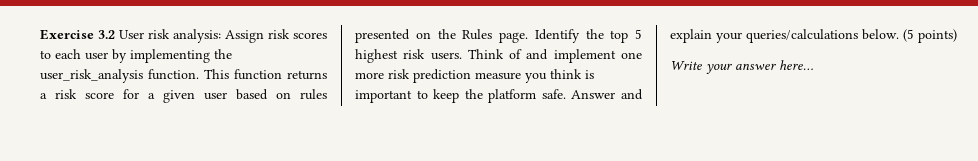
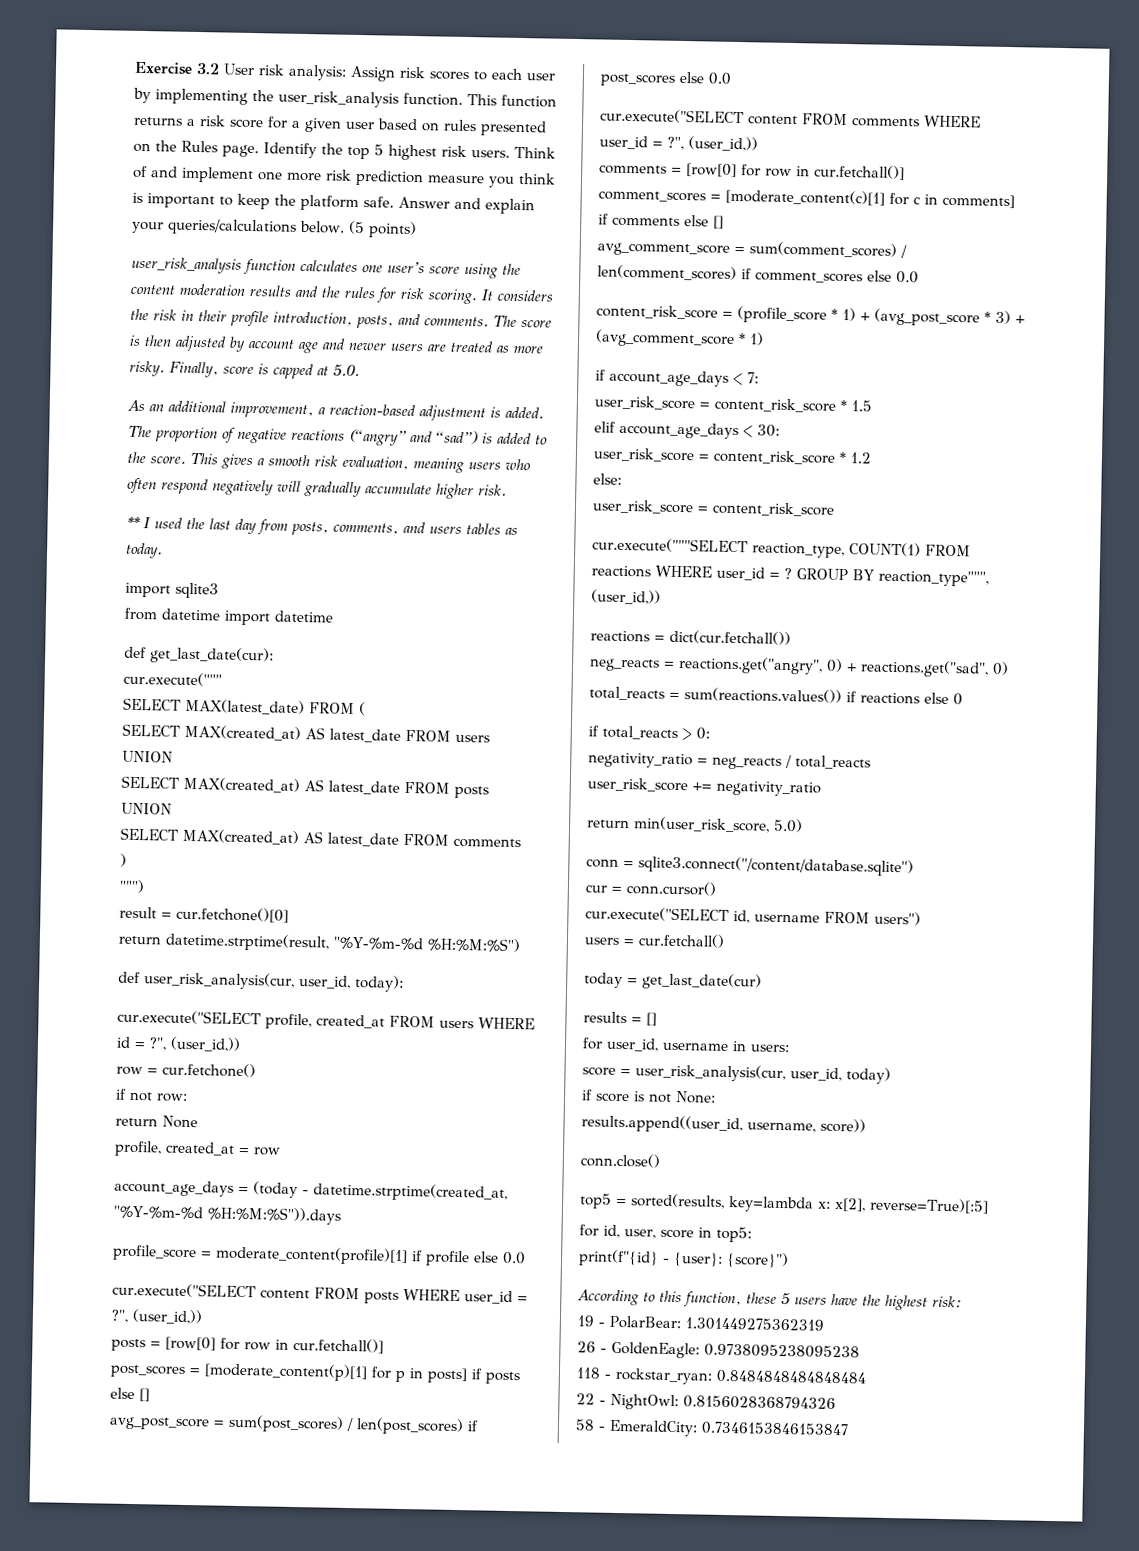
[670,60,813,74] Write your answer here… -> [131,256,521,279] [130,283,553,305] [130,308,552,329] [129,334,543,354] [129,360,360,380] [127,399,544,422] [128,425,548,446] [127,451,531,474] [127,477,507,500] [126,516,518,536] [125,542,163,559] [125,582,219,599] [124,607,333,626] [124,646,274,665] [123,671,222,687] [123,697,366,716] [122,723,490,743] [122,750,173,763] [121,775,489,799] [121,802,172,815] [120,827,521,849] [120,853,127,867] [119,879,144,894] [119,906,289,923] [118,932,520,953] [118,971,404,992] [117,1009,535,1030] [116,1036,241,1052] [116,1062,256,1078] [115,1088,188,1102] [115,1115,198,1129] [114,1140,281,1157] [114,1179,508,1202] [113,1205,341,1225] [112,1244,526,1267] [112,1282,528,1305] [111,1309,203,1325] [111,1336,384,1354] [110,1362,520,1385] [110,1387,150,1402] [109,1414,479,1436] [600,71,732,87] [600,108,981,128] [599,135,758,152] [599,163,905,181] [598,188,1015,209] [598,213,724,229] [597,241,907,259] [597,264,919,284] [596,304,1025,327] [595,329,764,348] [595,369,759,387] [594,395,872,413] [594,421,780,440] [593,447,872,465] [593,473,622,485] [592,499,835,517] [592,537,971,559] [591,565,989,587] [591,589,661,605] [590,629,791,646] [589,656,1009,678] [589,686,963,706] [588,725,710,741] [588,752,871,770] [587,777,821,797] [587,816,803,833] [586,855,914,877] [585,881,717,896] [585,906,921,926] [584,933,725,948] [584,972,762,991] [583,1011,657,1026] [582,1037,790,1053] [582,1063,891,1084] [581,1089,716,1104] [581,1114,866,1134] [580,1153,660,1168] [579,1193,989,1214] [579,1224,752,1243] [578,1249,789,1269] [577,1289,962,1311] [577,1315,824,1332] [577,1341,860,1359] [576,1367,867,1385] [576,1393,836,1411] [575,1419,849,1437] user_risk_analysis function calculates one user’s score using the content moderation results and the rules for risk scoring. It considers the risk in their profile introduction, posts, and comments. The score is then adjusted by account age and newer users are treated as more risky. Finally, score is capped at 5.0. // As an additional improvement, a reaction-based adjustment is added. The proportion of negative reactions (“angry” and “sad”) is added to the score. This gives a smooth risk evaluation, meaning users who often respond negatively will gradually accumulate higher risk. // ** I used the last day from posts, comments, and users tables as today. // import sqlite3 // from datetime import datetime // def get_last_date(cur): // cur.execute(""" // SELECT MAX(latest_date) FROM ( // SELECT MAX(created_at) AS latest_date FROM users // UNION // SELECT MAX(created_at) AS latest_date FROM posts // UNION // SELECT MAX(created_at) AS latest_date FROM comments // ) // """) // result = cur.fetchone()[0] // return datetime.strptime(result, "%Y-%m-%d %H:%M:%S") // def user_risk_analysis(cur, user_id, today): // cur.execute("SELECT profile, created_at FROM users WHERE id = ?", (user_id,)) // row = cur.fetchone() // if not row: // return None // profile, created_at = row // account_age_days = (today - datetime.strptime(created_at, "%Y-%m-%d %H:%M:%S")).days // profile_score = moderate_content(profile)[1] if profile else 0.0 // cur.execute("SELECT content FROM posts WHERE user_id = ?", (user_id,)) // posts = [row[0] for row in cur.fetchall()] // post_scores = [moderate_content(p)[1] for p in posts] if posts else [] // avg_post_score = sum(post_scores) / len(post_scores) if post_scores else 0.0 // cur.execute("SELECT content FROM comments WHERE user_id = ?", (user_id,)) // comments = [row[0] for row in cur.fetchall()] // comment_scores = [moderate_content(c)[1] for c in comments] if comments else [] // avg_comment_score = sum(comment_scores) / len(comment_scores) if comment_scores else 0.0 // content_risk_score = (profile_score * 1) + (avg_post_score * 3) + (avg_comment_score * 1) // if account_age_days < 7: // user_risk_score = content_risk_score * 1.5 // elif account_age_days < 30: // user_risk_score = content_risk_score * 1.2 // else: // user_risk_score = content_risk_score // cur.execute("""SELECT reaction_type, COUNT(1) FROM reactions WHERE user_id = ? GROUP BY reaction_type""", (user_id,)) // reactions = dict(cur.fetchall()) // neg_reacts = reactions.get("angry", 0) + reactions.get("sad", 0) // total_reacts = sum(reactions.values()) if reactions else 0 // if total_reacts > 0: // negativity_ratio = neg_reacts / total_reacts // user_risk_score += negativity_ratio // return min(user_risk_score, 5.0) // conn = sqlite3.connect("/content/database.sqlite") // cur = conn.cursor() // cur.execute("SELECT id, username FROM users") // users = cur.fetchall() // today = get_last_date(cur) // results = [] // for user_id, username in users: // score = user_risk_analysis(cur, user_id, today) // if score is not None: // results.append((user_id, username, score)) // conn.close() // top5 = sorted(results, key=lambda x: x[2], reverse=True)[:5] // for id, user, score in top5: // print(f"{id} - {user}: {score}") // According to this function, these 5 users have the highest risk: // 19 - PolarBear: 1.301449275362319 // 26 - GoldenEagle: 0.9738095238095238 // 118 - rockstar_ryan: 0.8484848484848484 // 22 - NightOwl: 0.8156028368794326 // 58 - EmeraldCity: 0.7346153846153847

